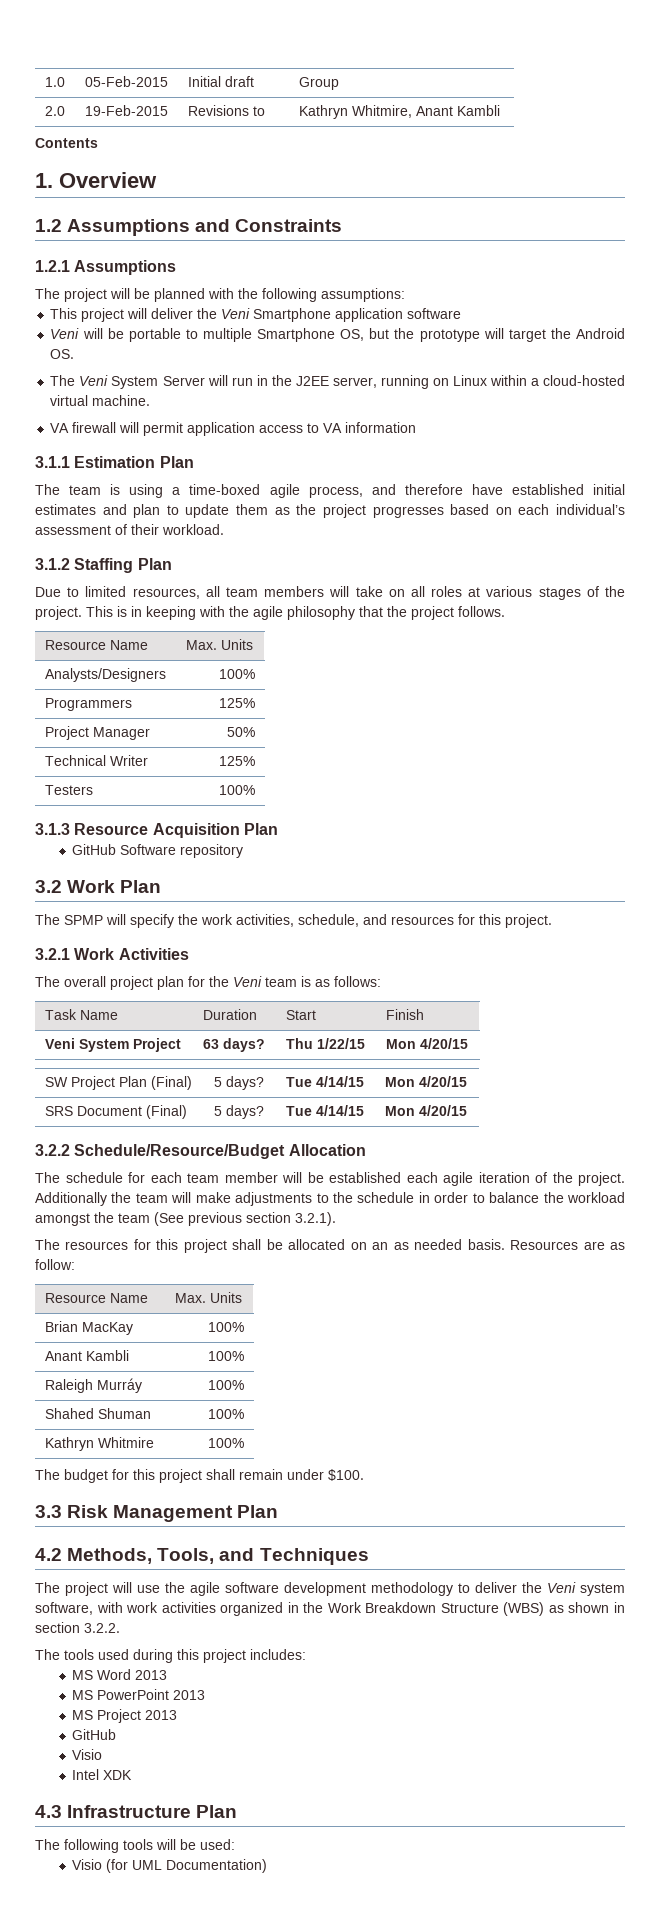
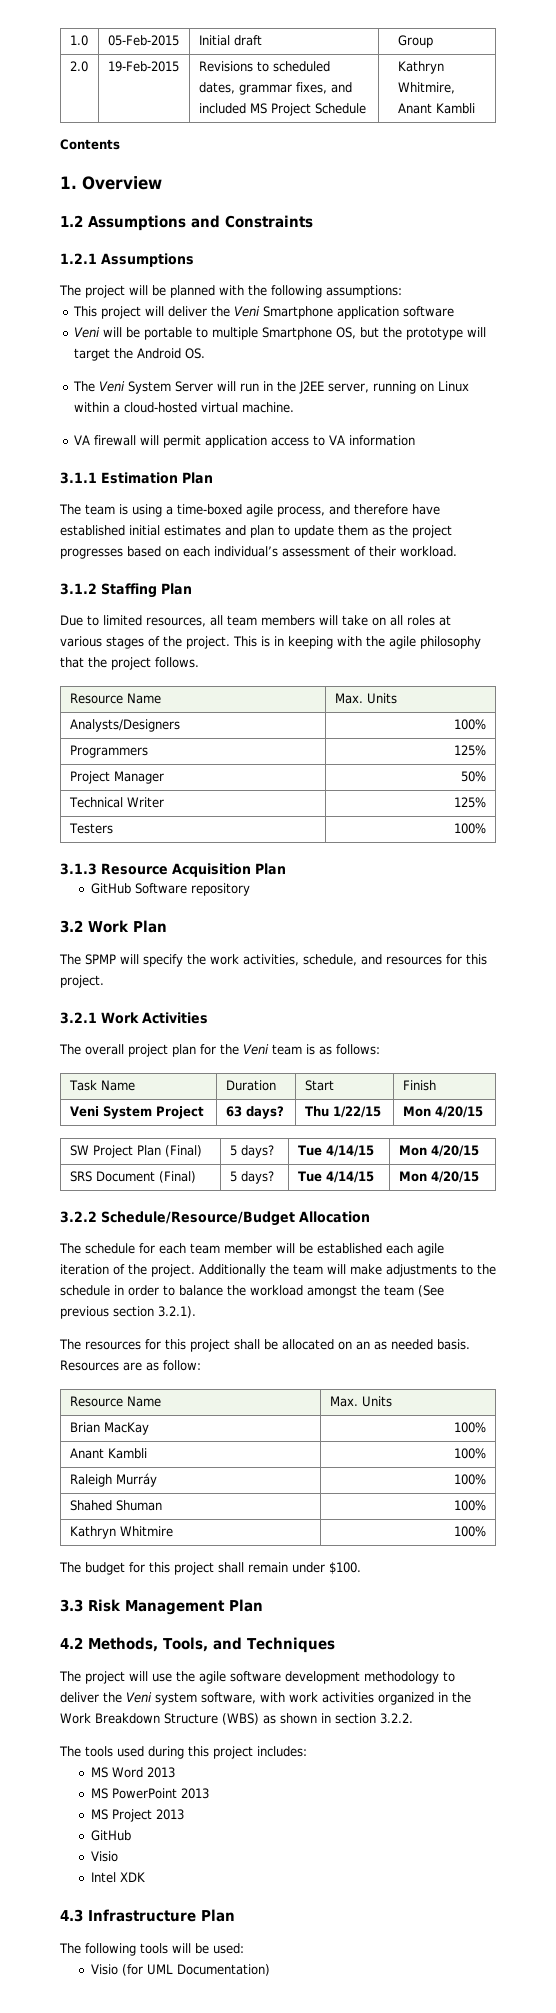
(265, 111) none -> [272,61,330,72] [198,82,352,95] [198,103,366,116] scheduled dates, grammar fixes, and included MS Project Schedule

